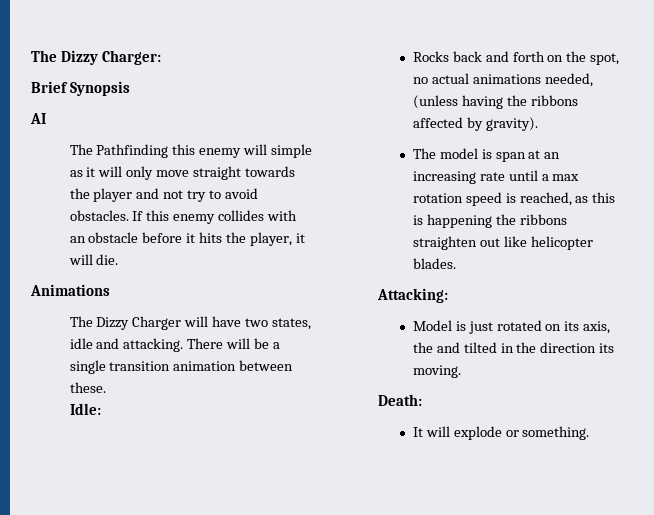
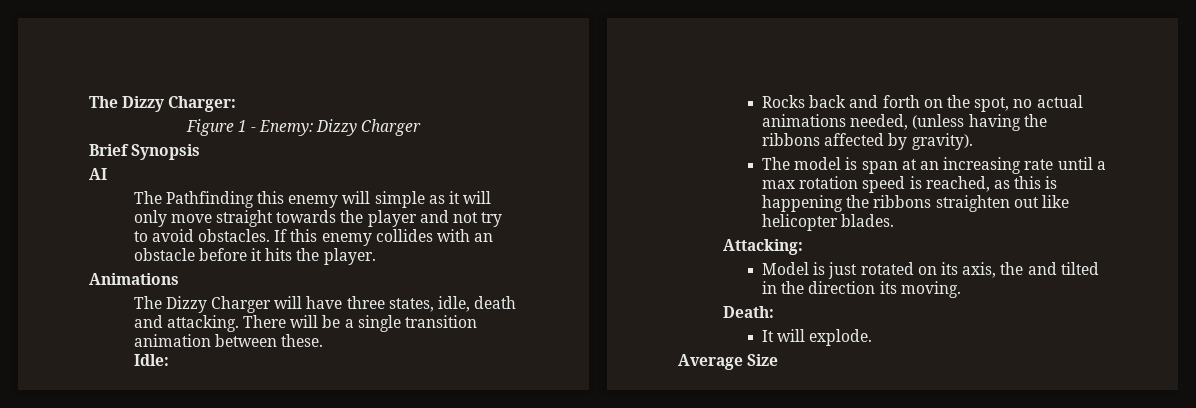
(161, 57) none -> [185,119,422,136] // Figure 1 - Enemy: Dizzy Charger
[250,232,305,246] [68,254,119,265] player, it will die. -> [323,248,376,265] player.
[245,318,312,330] [69,338,93,349] two states, idle -> [346,296,517,312] three states, idle, death
[453,426,590,440] explode or something. -> [809,329,873,346] [678,354,779,370] explode. // Average Size

